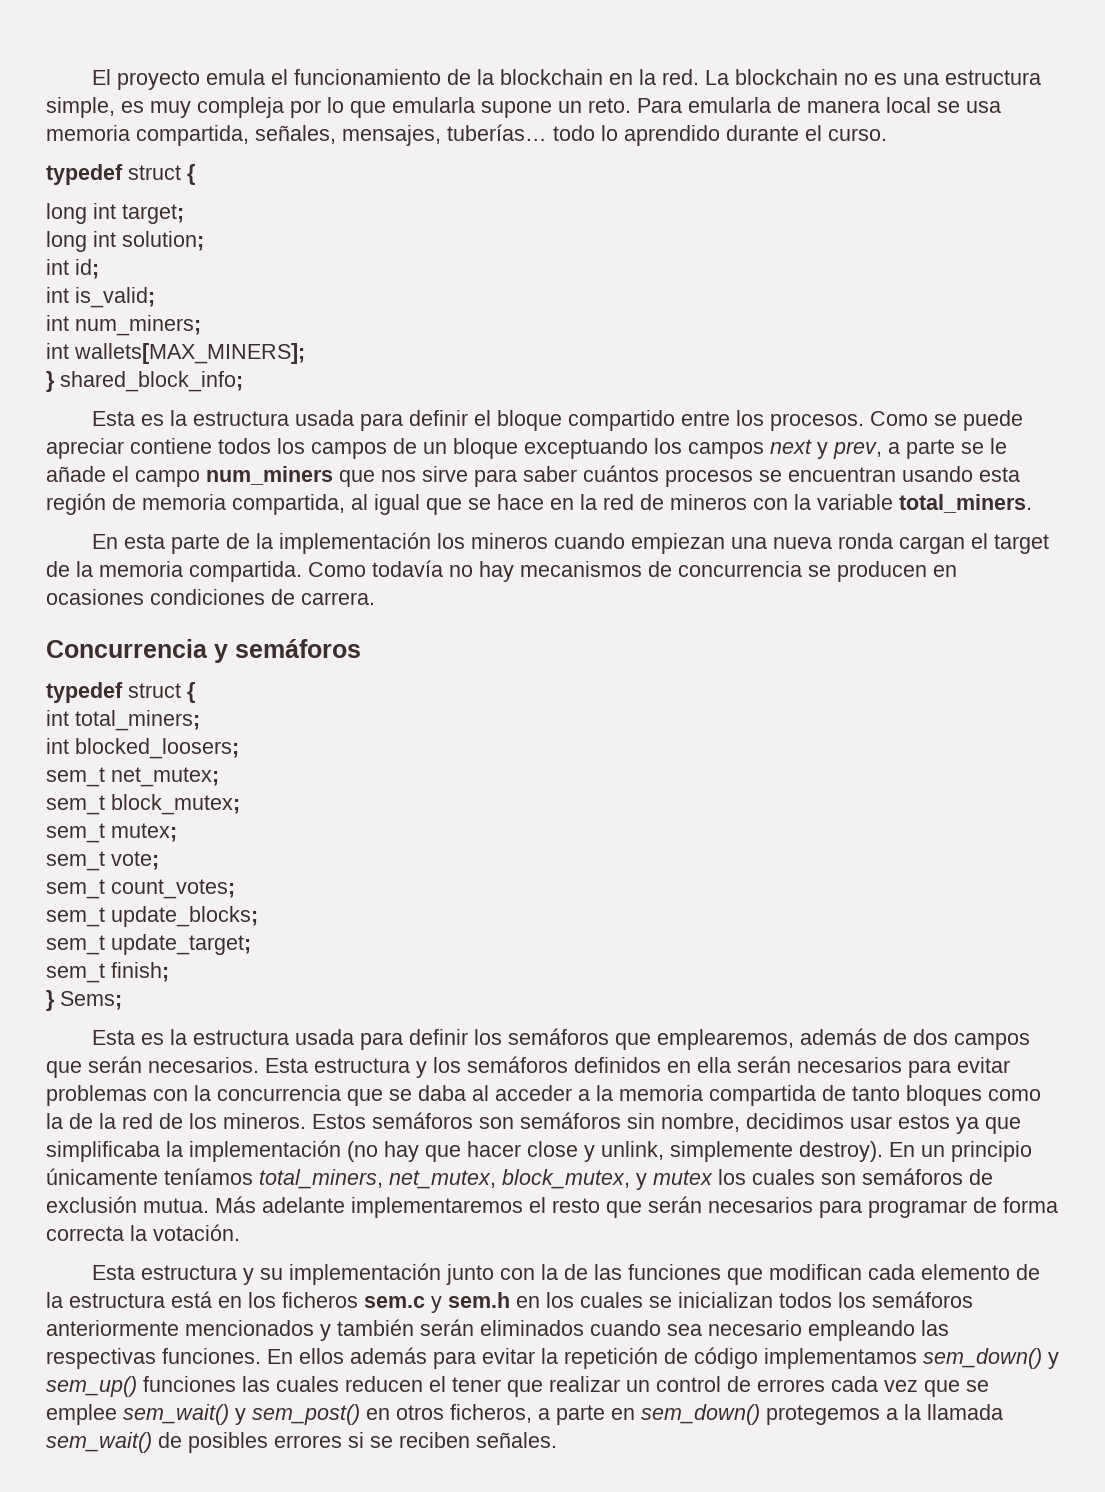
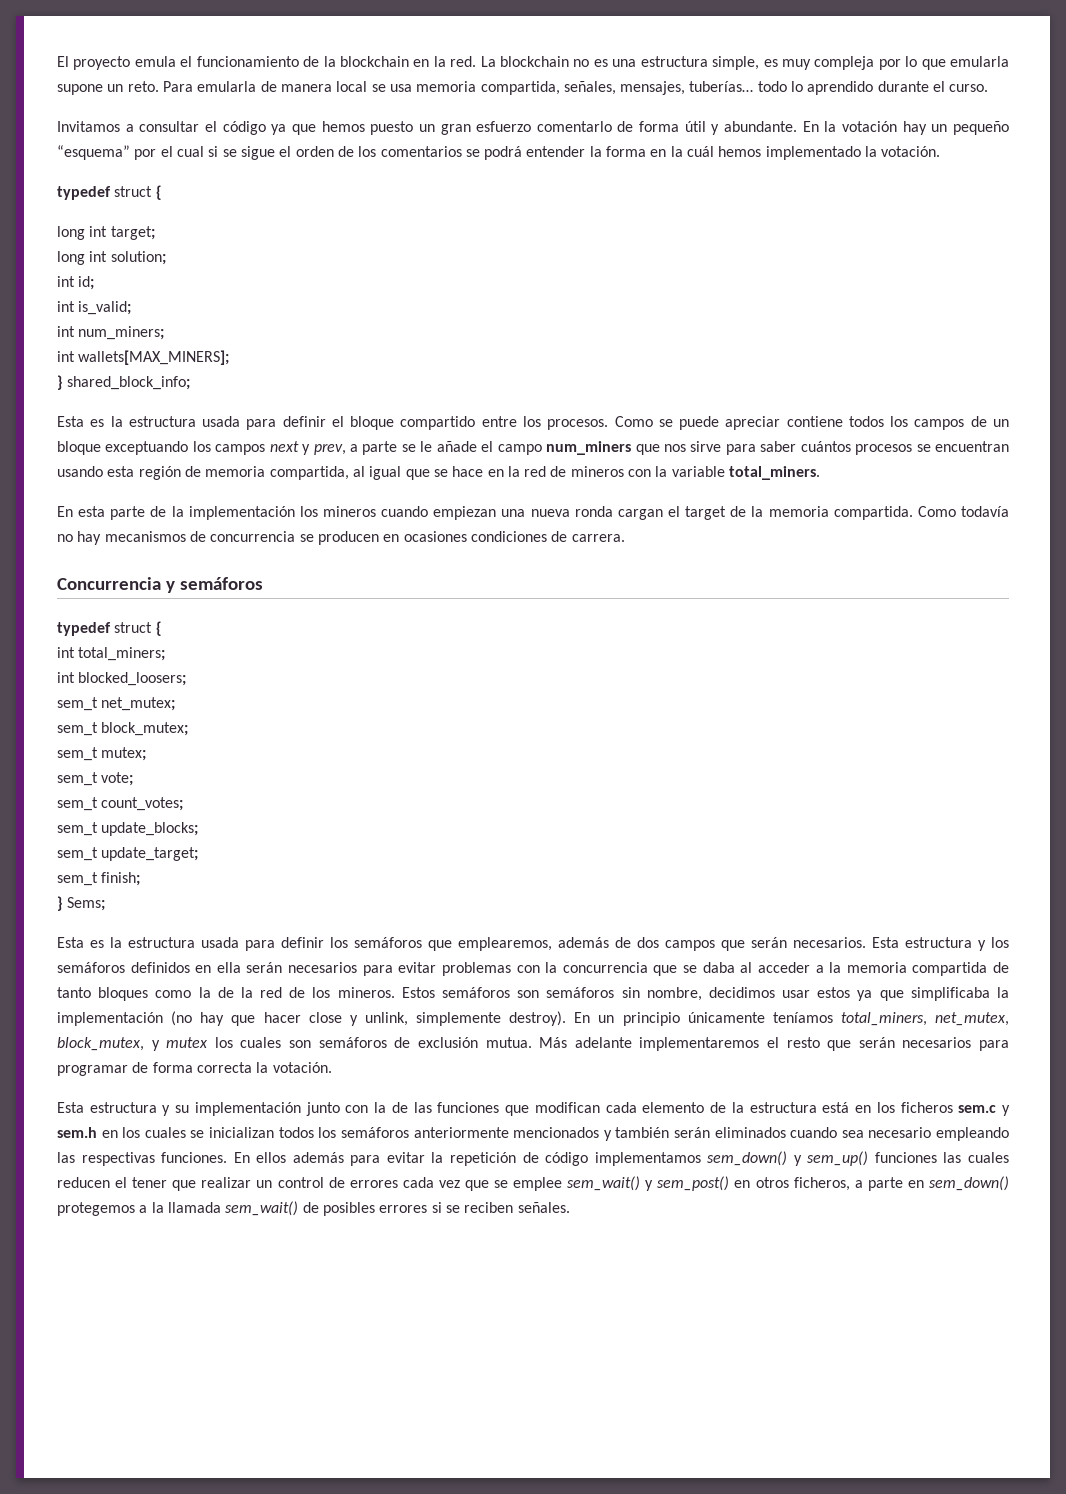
(887, 134) none -> [57,121,1010,135] [57,145,941,160] // Invitamos a consultar el código ya que hemos puesto un gran esfuerzo comentarlo de forma útil y abundante. En la votación hay un pequeño “esquema” por el cual si se sigue el orden de los comentarios se podrá entender la forma en la cuál hemos implementado la votación.

